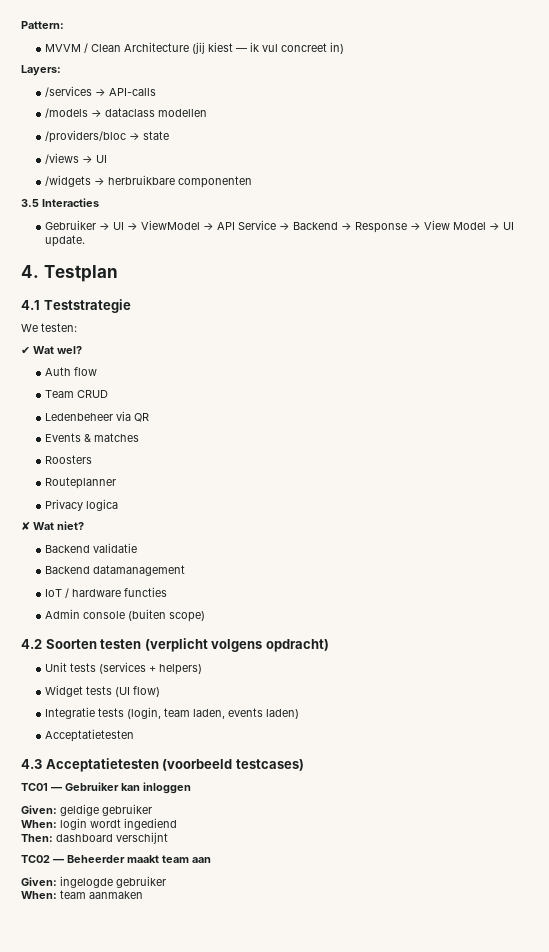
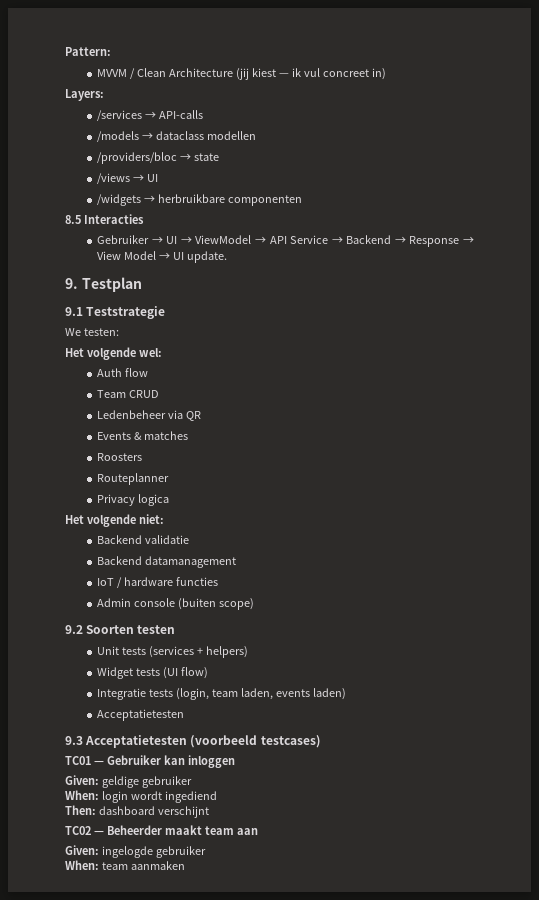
[21,199,39,207] 3.5 -> [65,215,81,224] 8.5
[21,265,39,278] 4. -> [65,278,78,289] 9.
[21,300,40,310] 4.1 -> [65,307,83,316] 9.1
[21,346,82,354] ✔ Wat wel? -> [65,347,162,360] Het volgende wel:
[21,521,84,531] ✘ Wat niet? -> [65,514,164,527] Het volgende niet:
[21,639,42,649] 4.2 -> [65,625,83,634] 9.2
[144,638,329,652] (verplicht volgens opdracht) -> (176, 629) none
[21,759,42,769] 4.3 -> [65,736,83,745] 9.3

